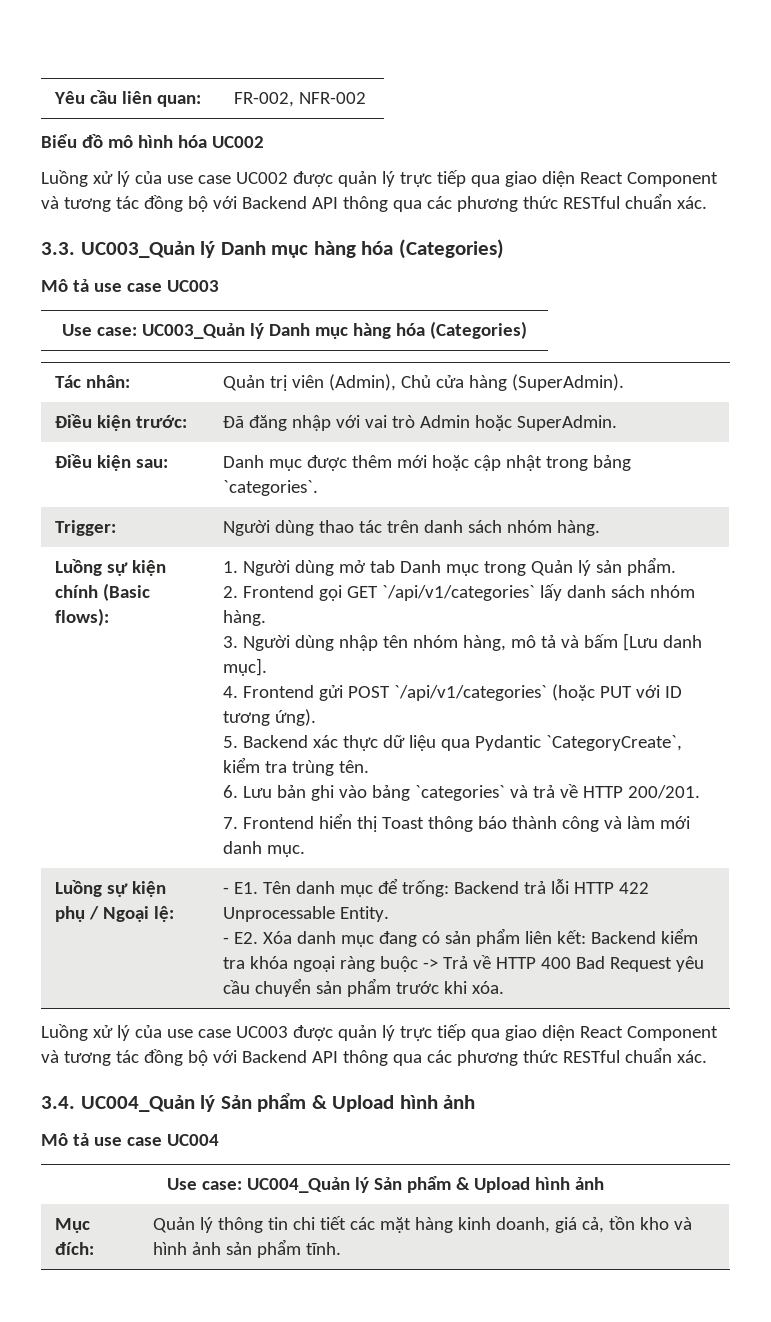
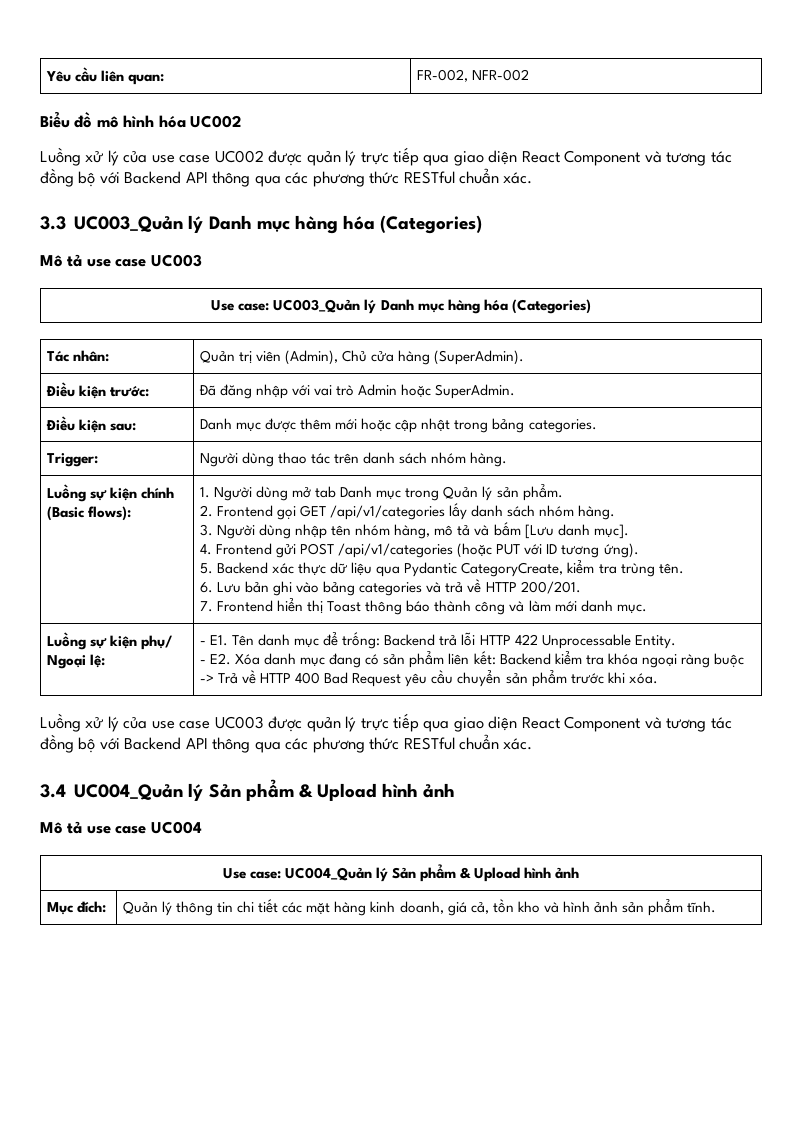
[41,242,75,255] 3.3. -> [40,216,66,230] 3.3
[223,480,319,496] `categories`. -> [528,419,597,433] categories.
[382,585,536,601] `/api/v1/categories` -> [330,505,446,520] /api/v1/categories
[394,685,548,701] `/api/v1/categories` -> [338,543,454,558] /api/v1/categories
[546,735,683,751] `CategoryCreate`, -> [461,562,564,577] CategoryCreate,
[415,785,506,801] `categories` -> [359,582,423,596] categories
[55,906,100,922] phụ / -> [141,635,173,650] phụ/
[41,1096,75,1109] 3.4. -> [40,784,66,798] 3.4

